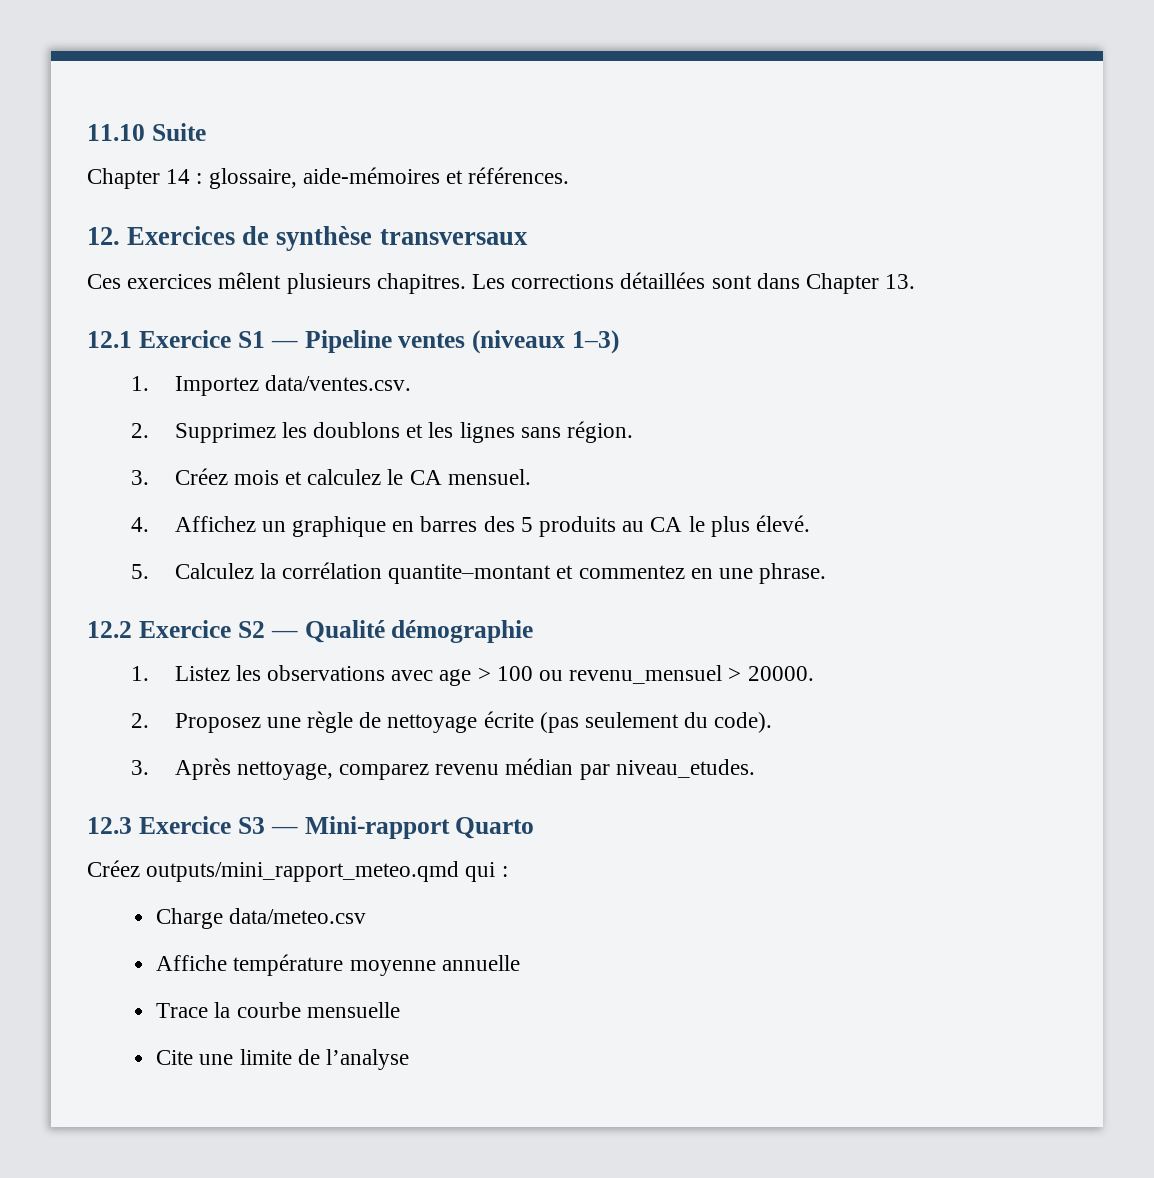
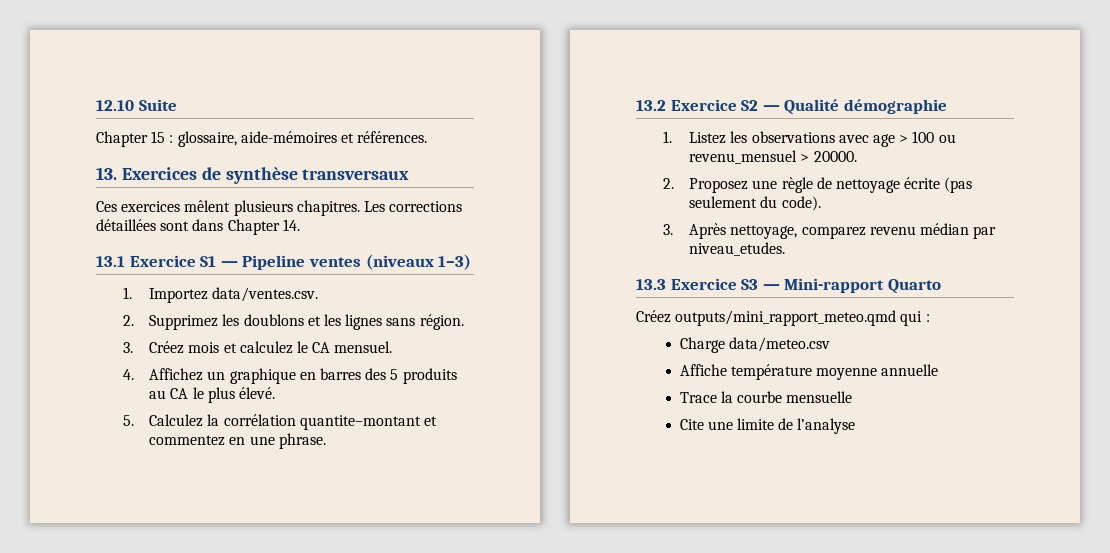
[87,124,145,141] 11.10 -> [96,100,134,111] 12.10
[166,169,191,184] 14 -> [151,131,166,143] 15
[87,227,120,245] 12. -> [96,167,117,180] 13.
[885,274,916,289] [87,331,132,348] 13. // 12.1 -> [282,219,300,231] [96,256,125,267] 14. // 13.1
[87,621,132,638] 12.2 -> [636,100,666,111] 13.2
[87,817,132,834] 12.3 -> [636,279,666,290] 13.3

